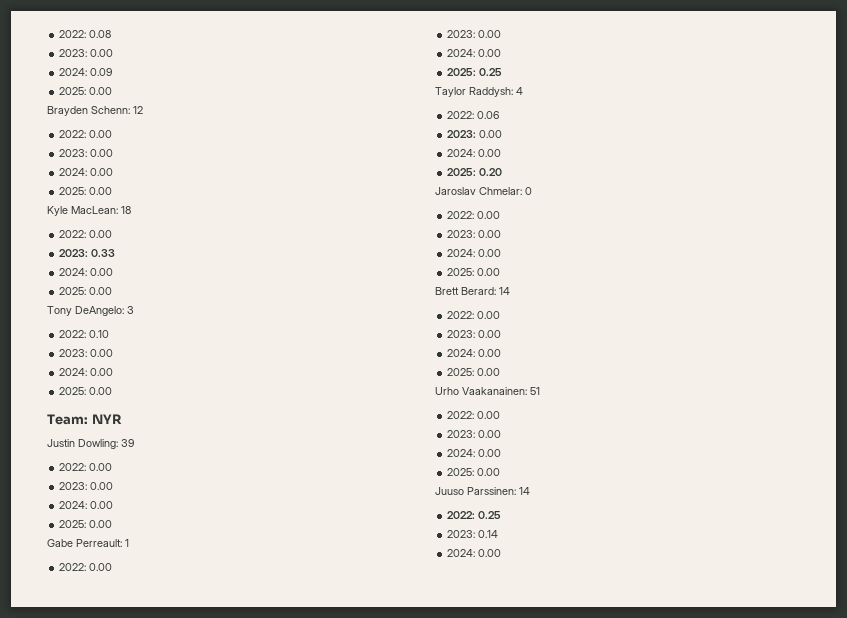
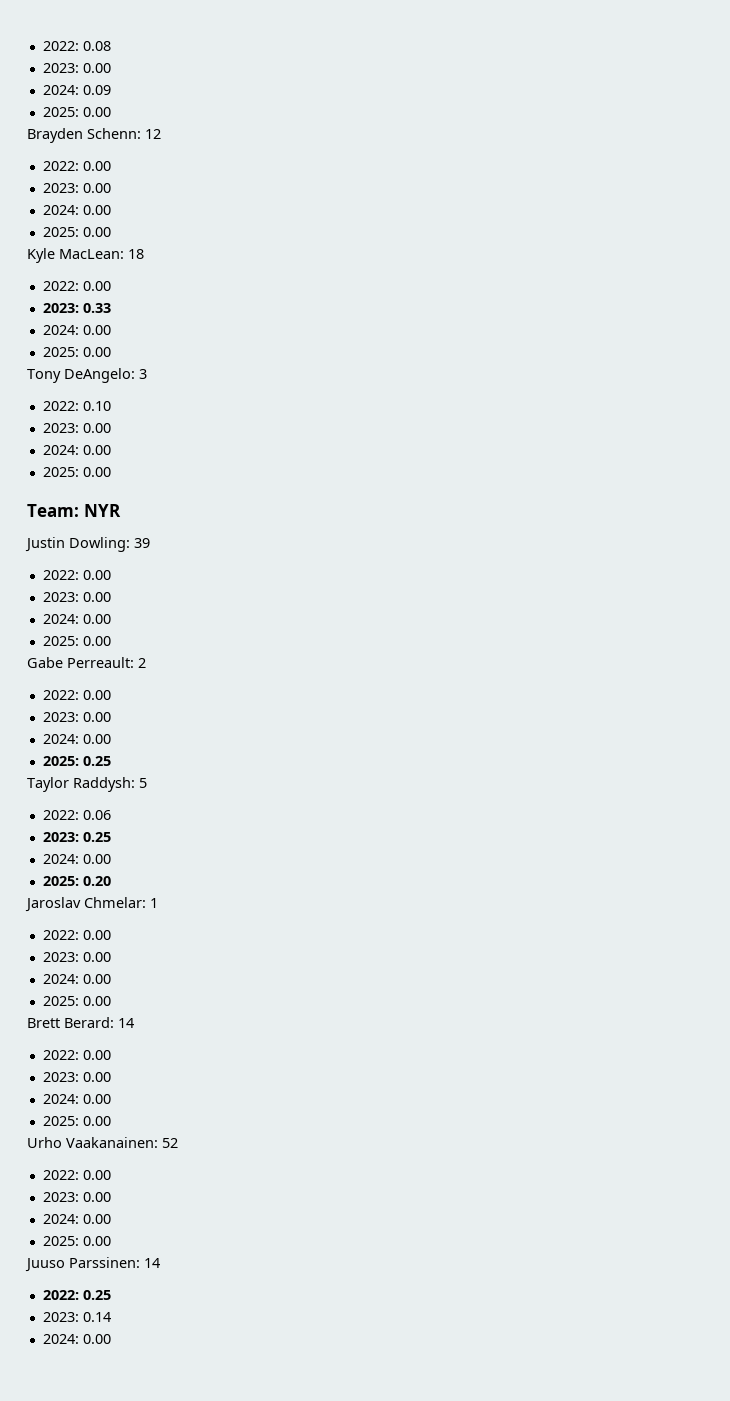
[125,539,129,547] 1 -> [138,658,146,668] 2
[516,87,523,95] 4 -> [139,778,147,788] 5
[479,130,503,138] 0.00 -> [82,832,111,842] 0.25
[525,187,532,195] 0 -> [150,898,158,908] 1
[530,387,540,395] 51 -> [162,1138,178,1148] 52

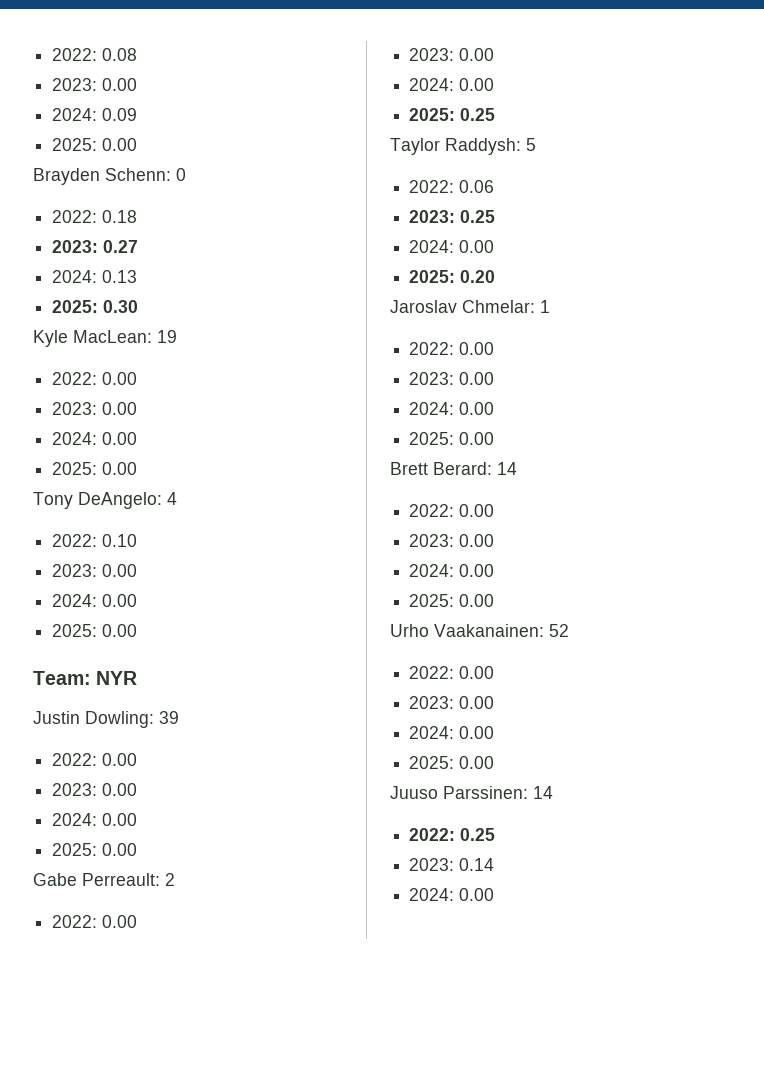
[145,129,161,139] [42,161,111,171] [42,183,111,193] [42,205,111,215] [42,227,111,237] [27,248,144,263] [42,281,111,291] [42,303,111,313] [42,325,111,335] [42,347,111,357] 12 // 2022: 0.00 // 2023: 0.00 // 2024: 0.00 // 2025: 0.00 // Kyle MacLean: 18 // 2022: 0.00 // 2023: 0.33 // 2024: 0.00 // 2025: 0.00 -> [176,168,186,181] [52,210,138,223] [52,240,139,253] [52,270,138,283] [52,300,139,313] [33,330,177,347] [52,372,138,385] [52,402,138,415] [52,432,138,445] [52,462,138,475] 0 // 2022: 0.18 // 2023: 0.27 // 2024: 0.13 // 2025: 0.30 // Kyle MacLean: 19 // 2022: 0.00 // 2023: 0.00 // 2024: 0.00 // 2025: 0.00
[139,369,147,379] 3 -> [167,492,177,505] 4

